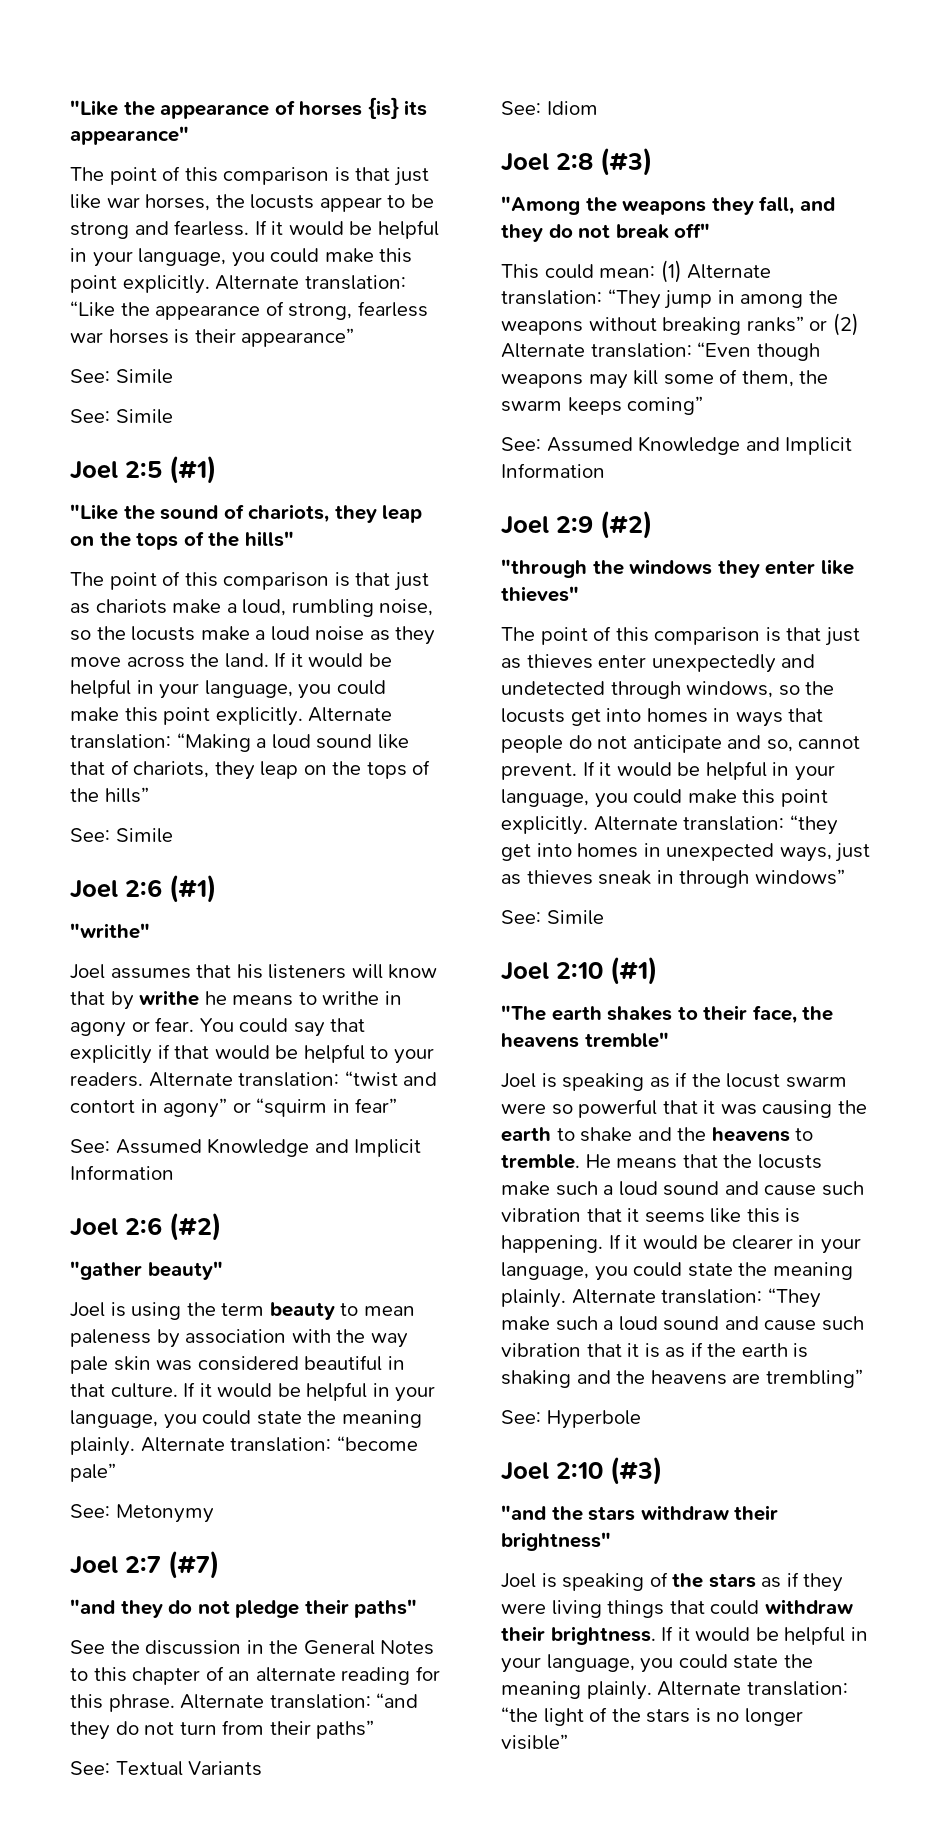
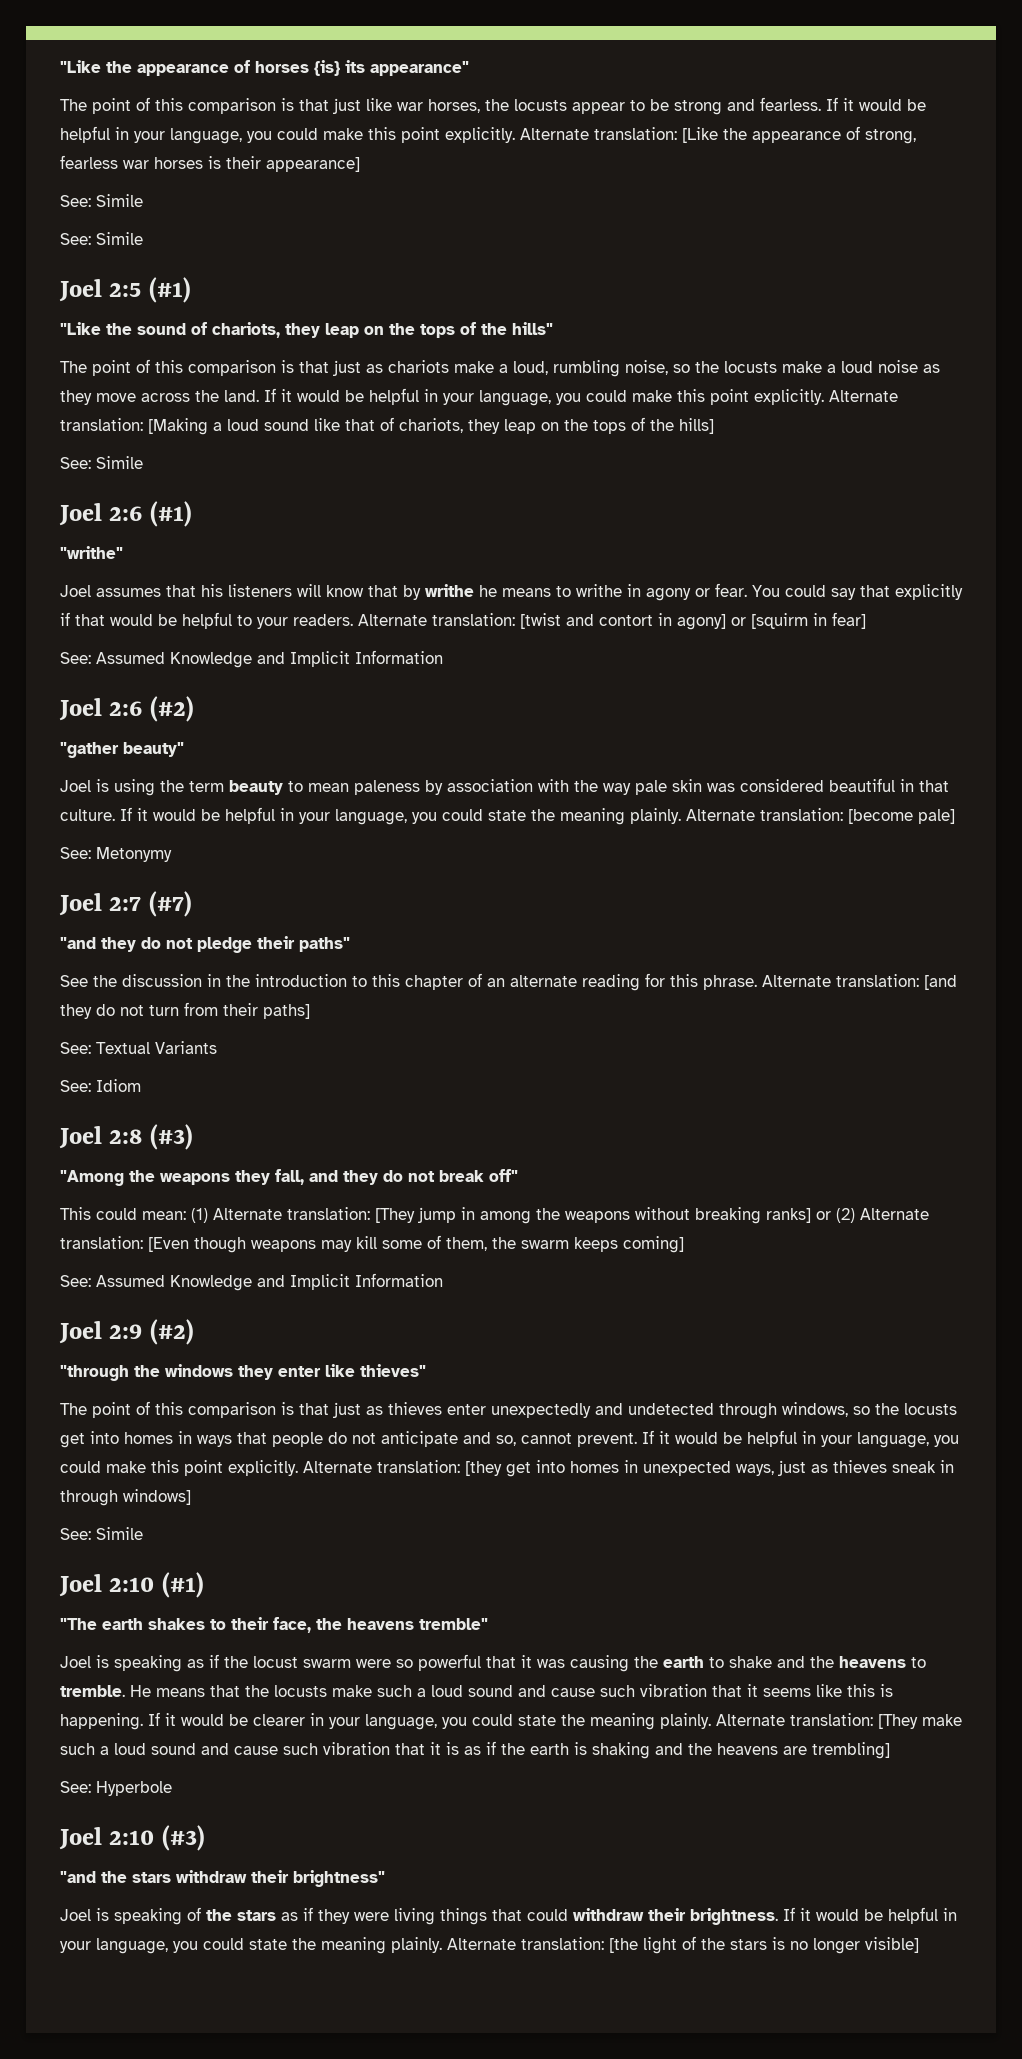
[70,301,115,317] “Like -> [682,127,718,143] [Like
[241,328,355,347] appearance” -> [266,157,360,172] appearance]
[176,733,251,752] “Making -> [148,418,208,435] [Making
[104,787,149,803] hills” -> [679,418,714,434] hills]
[344,1071,398,1087] “twist -> [520,613,561,629] [twist
[163,1098,398,1118] agony” or “squirm in fear” -> [677,612,866,630] agony] or [squirm in fear]
[336,1436,418,1451] [70,1463,116,1482] “become pale” -> [848,809,955,824] [become pale]
[303,1640,435,1655] General Notes -> [255,974,347,987] introduction
[376,1693,419,1708] “and -> [924,975,957,990] [and
[316,1720,375,1739] paths” -> [263,1004,310,1019] paths]
[607,289,661,309] “They -> [375,1208,415,1223] [They
[746,316,804,332] ranks” -> [766,1208,811,1223] ranks]
[697,342,752,357] “Even -> [148,1237,189,1252] [Even
[627,396,704,415] coming” -> [623,1236,684,1253] coming]
[789,815,838,835] “they -> [465,1461,502,1476] [they
[754,869,845,885] windows” -> [123,1489,191,1505] windows]
[767,1288,821,1308] “They -> [878,1714,918,1729] [They
[765,1369,863,1388] trembling” -> [812,1742,890,1759] trembling]
[501,1707,538,1722] “the -> [609,1938,638,1953] [the
[501,1734,568,1750] visible” -> [865,1937,919,1953] visible]

